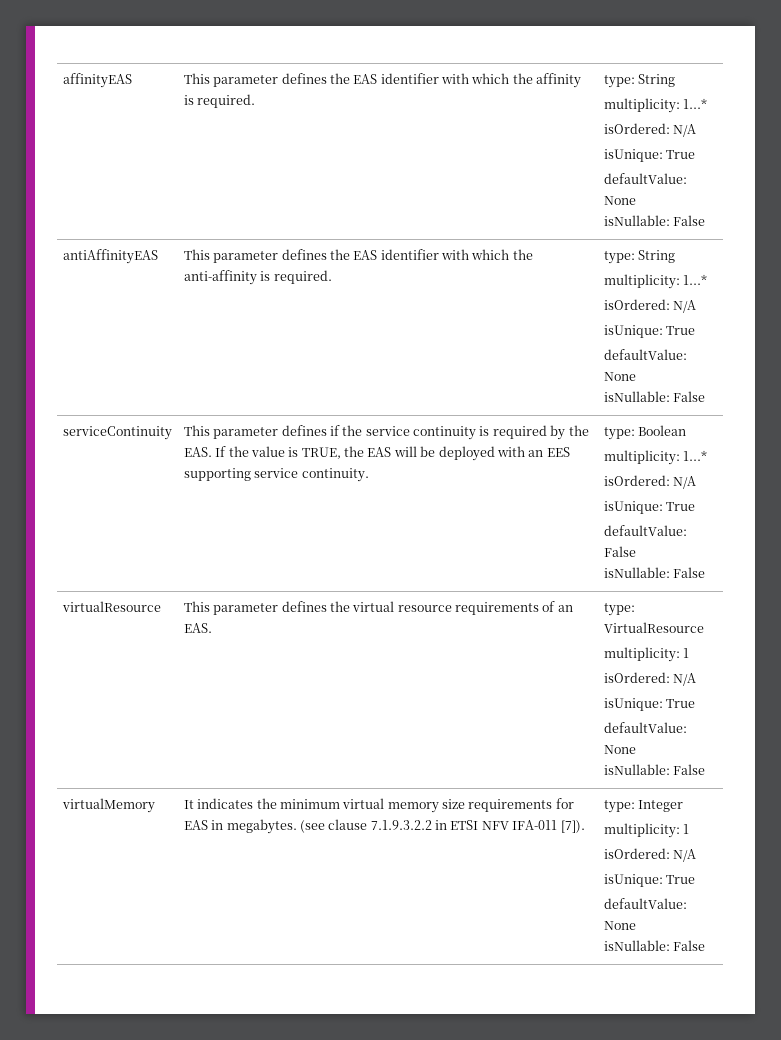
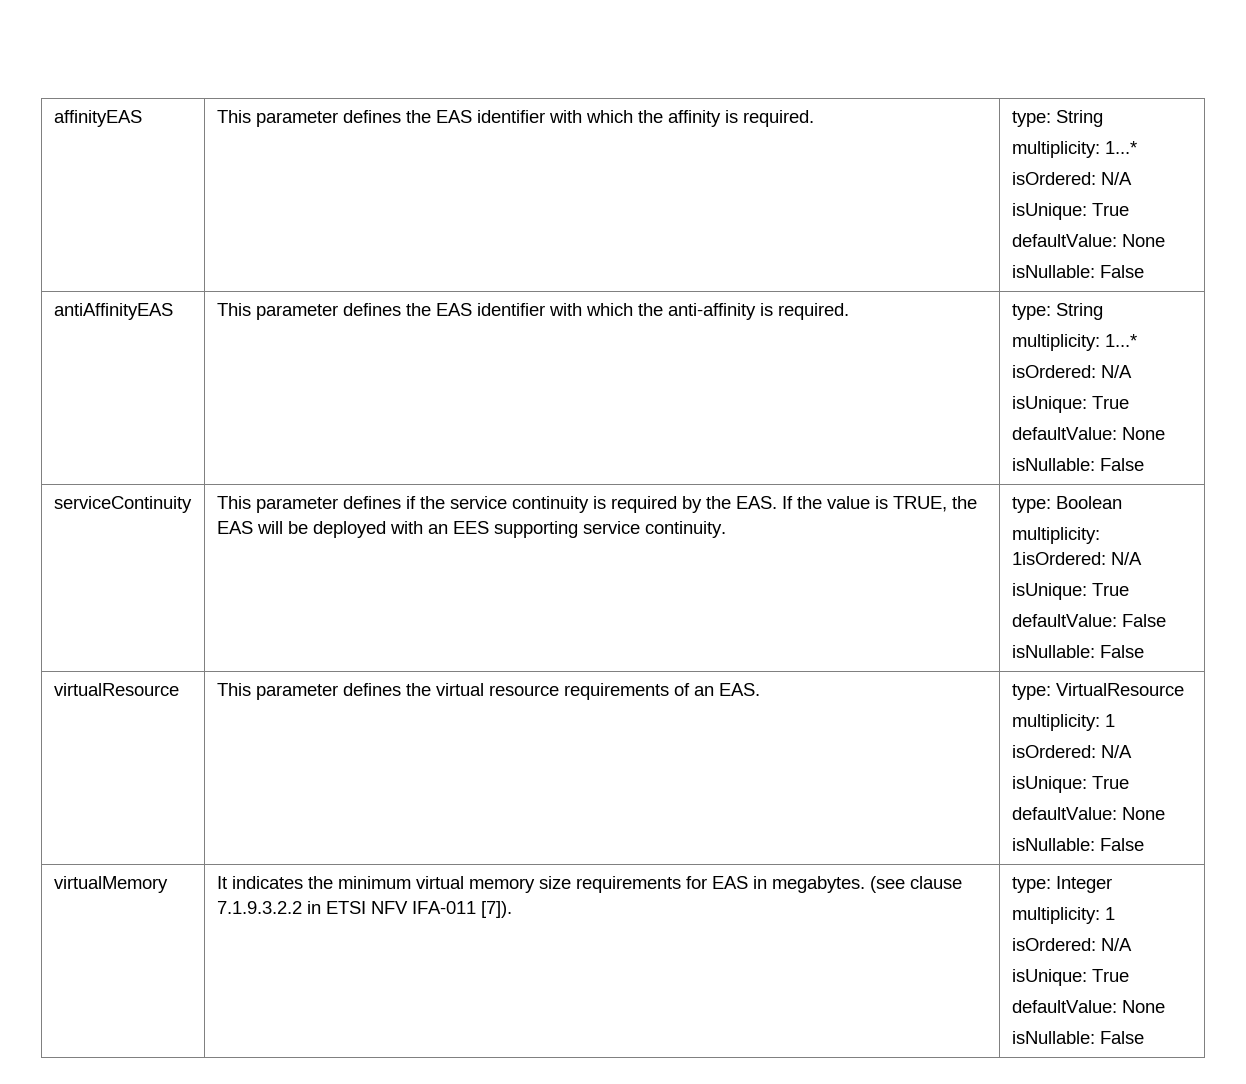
[683,450,708,461] [603,475,670,486] 1...* // isOrdered: -> [1011,552,1106,565] 1isOrdered:

